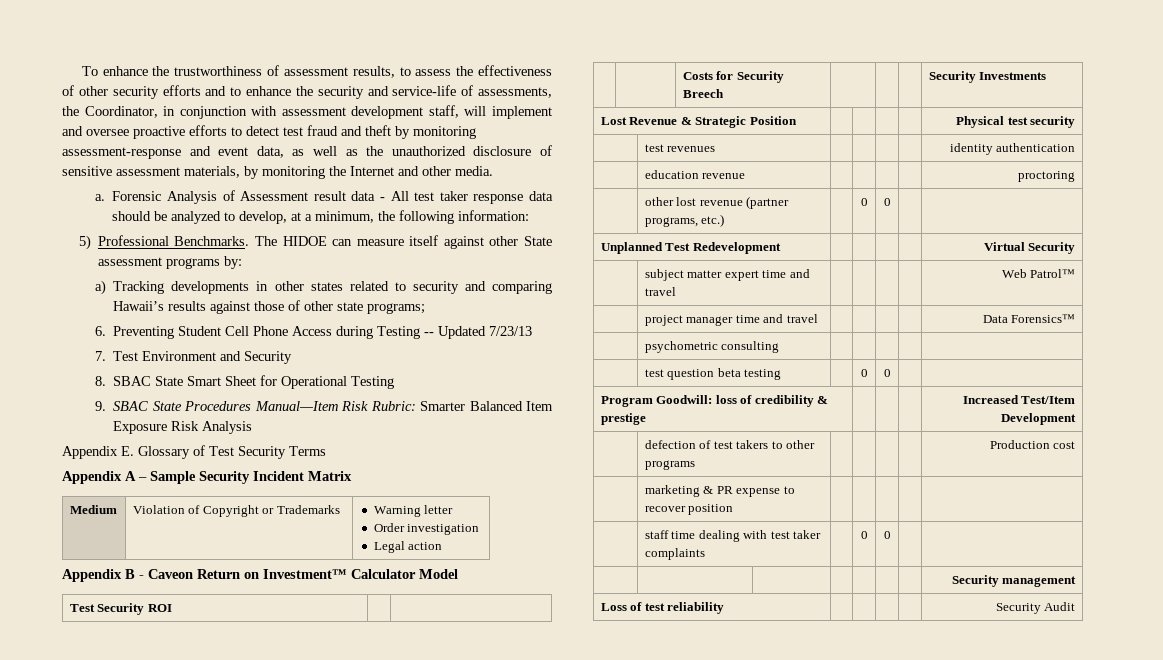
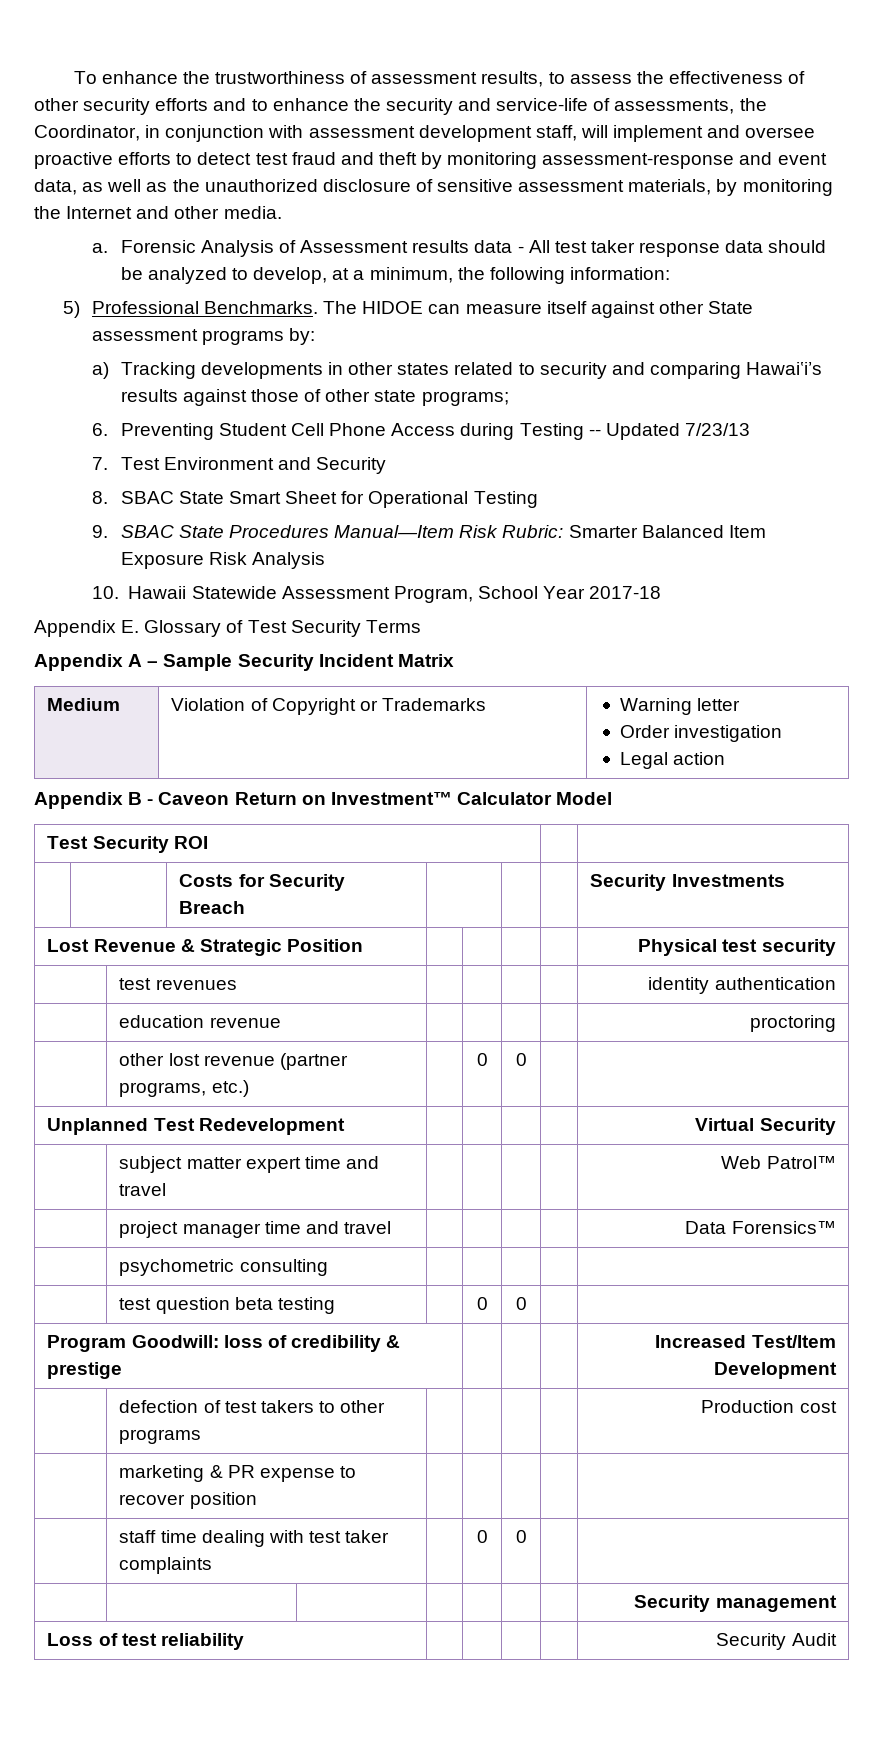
[313,191,346,201] result -> [412,240,470,253] results
[113,301,165,311] Hawaii’s -> [746,362,823,375] Hawai‛i’s
(253, 427) none -> [91,586,662,603] // 10. Hawaii Statewide Assessment Program, School Year 2017-18
[682,89,724,98] Breech -> [179,901,246,914] Breach

